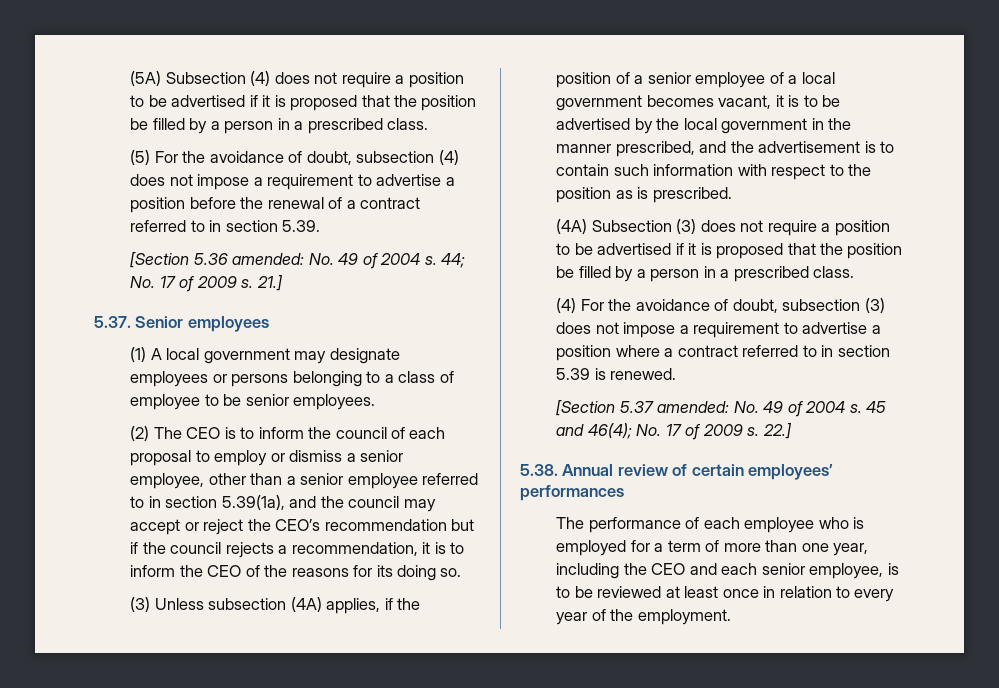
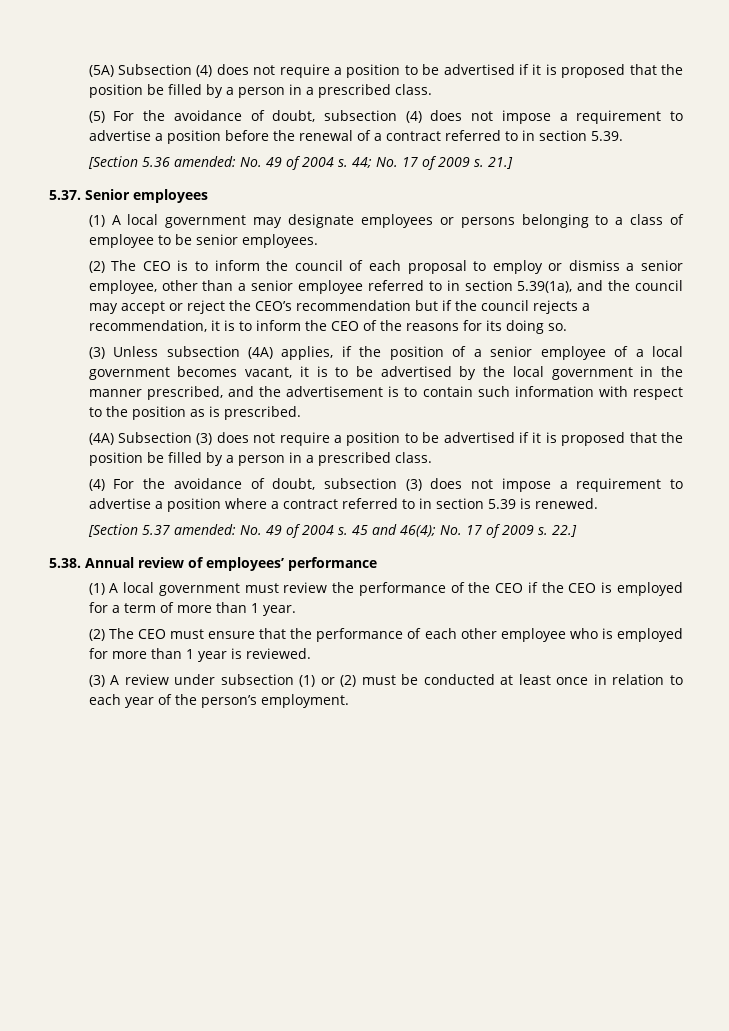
[691,464,834,480] [520,485,624,501] [556,517,849,533] certain employees’ performances // The performance of each employee who -> [206,557,377,571] [88,582,597,596] employees’ performance // (1) A local government must review the performance of the CEO if the CEO
[801,543,868,556] [556,563,899,579] [556,586,662,598] one year, including the CEO and each senior employee, is to be reviewed -> [250,603,296,616] [88,628,683,642] [88,648,311,662] [88,674,495,687] 1 year. // (2) The CEO must ensure that the performance of each other employee who is employed for more than 1 year is reviewed. // (3) A review under subsection (1) or (2) must be conducted
[854,589,895,602] every -> [88,694,121,705] each
(634, 615) none -> [200,695,257,708] person’s

